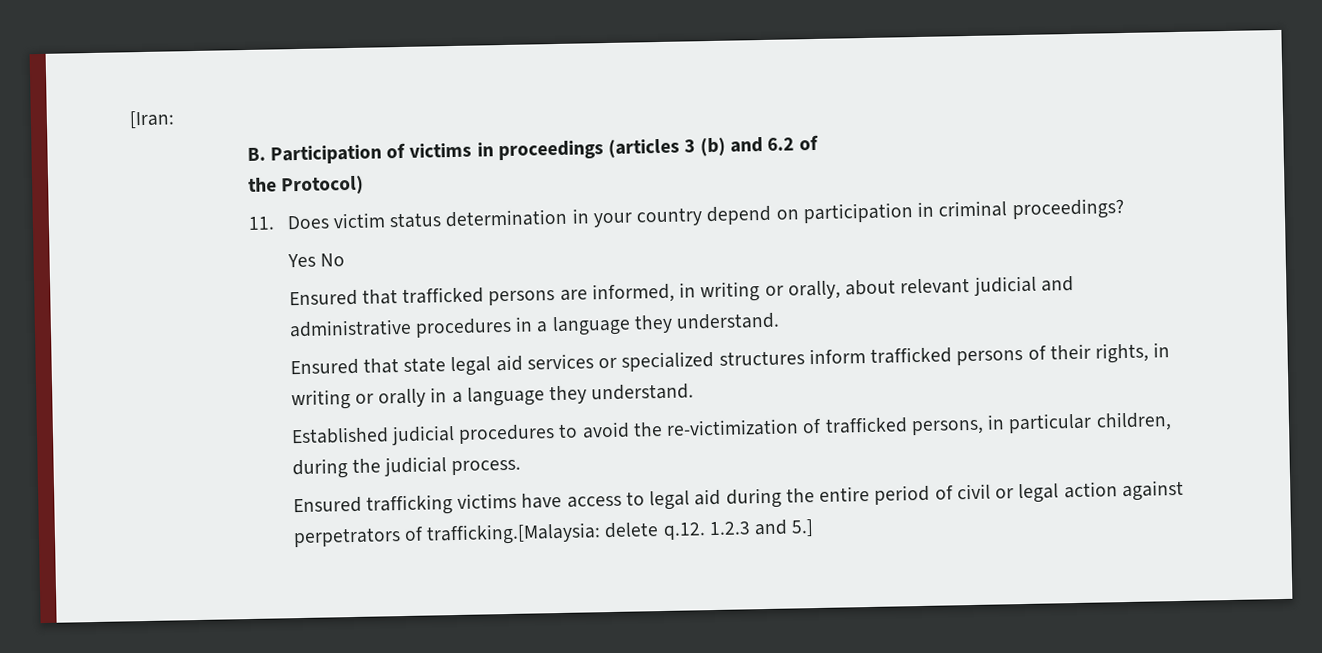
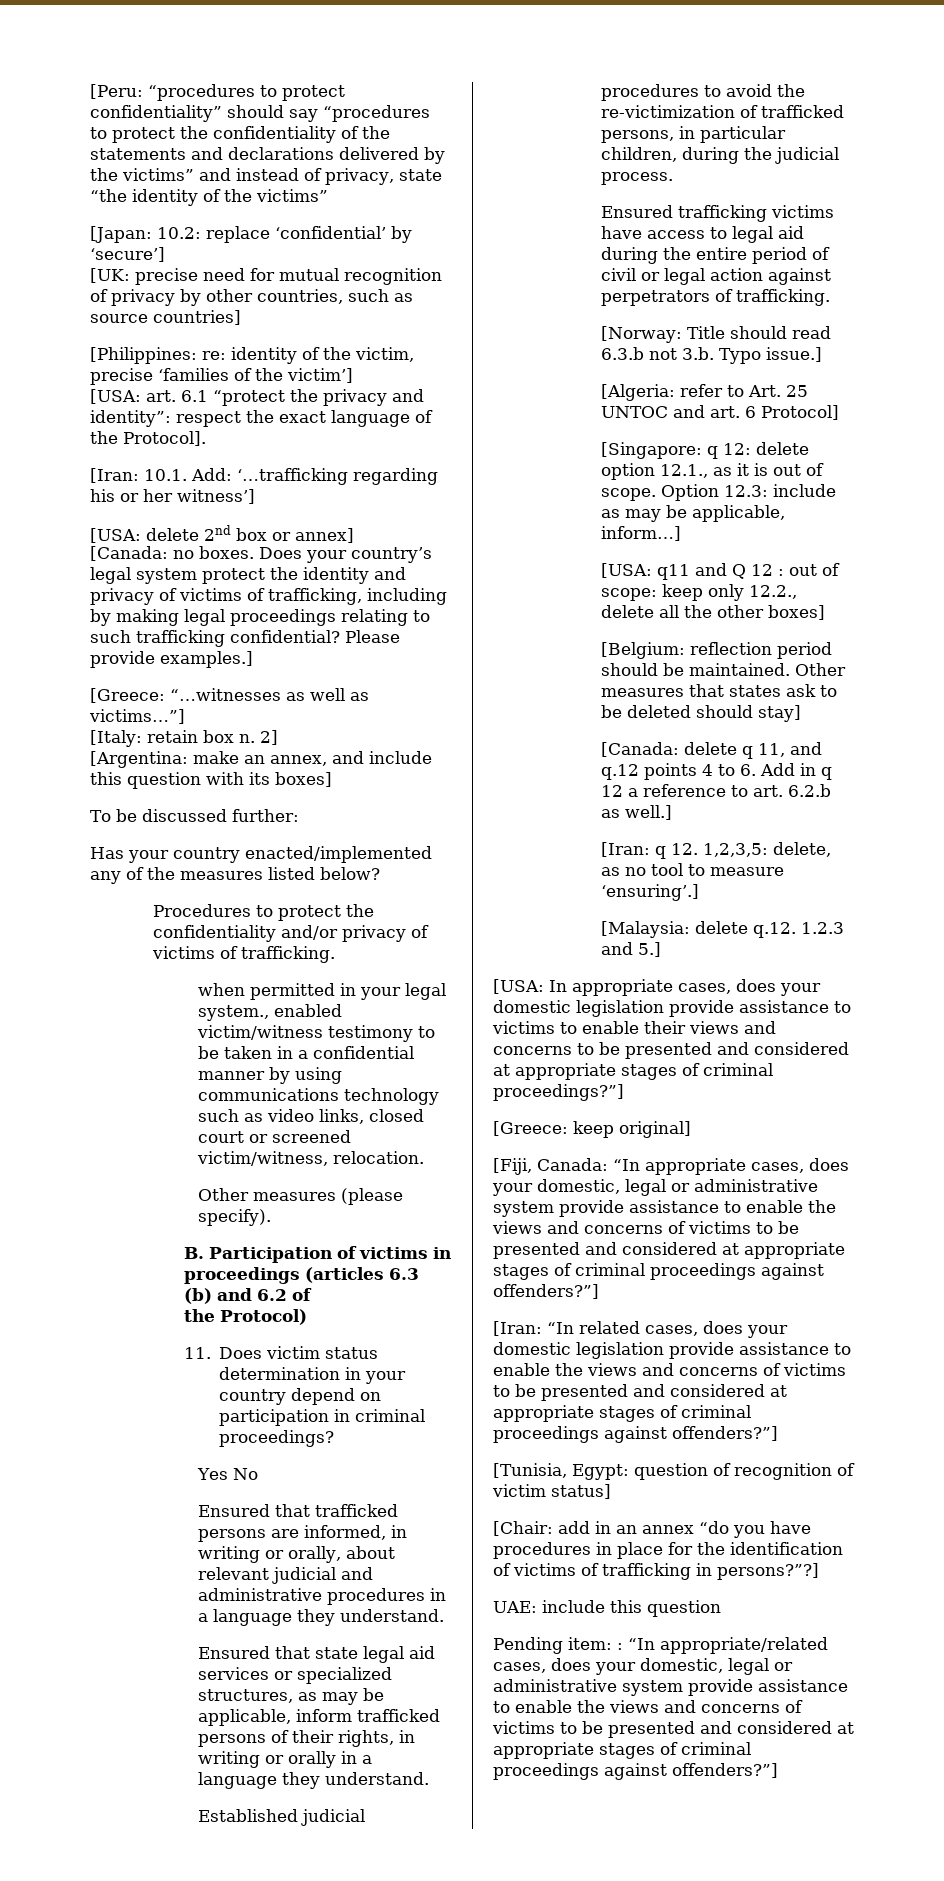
[129,110,175,129] [Iran: -> [90,84,345,101] [90,105,430,122] [90,126,390,143] [90,147,445,164] [90,168,442,185] [90,189,328,206] [90,226,412,243] [90,247,165,262] [90,268,442,285] [90,289,413,306] [90,310,241,325] [90,347,414,364] [90,368,353,385] [90,389,424,406] [90,410,433,427] [90,431,206,446] [90,468,438,485] [90,489,255,504] [90,525,354,543] [90,546,432,563] [90,567,406,584] [90,588,447,605] [90,609,430,626] [90,630,400,647] [90,651,253,668] [90,688,369,703] [89,709,185,724] [90,730,278,747] [90,751,432,768] [90,772,332,789] [90,809,299,822] [90,846,432,863] [90,867,380,884] [152,904,374,921] [152,925,429,942] [151,946,335,963] [198,983,447,1000] [198,1004,343,1021] [197,1025,436,1042] [198,1046,415,1059] [198,1067,343,1084] [198,1088,440,1105] [198,1109,425,1124] [198,1130,352,1143] [197,1151,425,1166] [198,1188,404,1205] [198,1209,272,1226] [Peru: “procedures to protect confidentiality” should say “procedures to protect the confidentiality of the statements and declarations delivered by the victims” and instead of privacy, state “the identity of the victims” // [Japan: 10.2: replace ‘confidential’ by ‘secure’] // [UK: precise need for mutual recognition of privacy by other countries, such as source countries] // [Philippines: re: identity of the victim, precise ‘families of the victim’] // [USA: art. 6.1 “protect the privacy and identity”: respect the exact language of the Protocol]. // [Iran: 10.1. Add: ‘…trafficking regarding his or her witness’] // [USA: delete 2nd box or annex] // [Canada: no boxes. Does your country’s legal system protect the identity and privacy of victims of trafficking, including by making legal proceedings relating to such trafficking confidential? Please provide examples.] // [Greece: “…witnesses as well as victims…”] // [Italy: retain box n. 2] // [Argentina: make an annex, and include this question with its boxes] // To be discussed further: // Has your country enacted/implemented any of the measures listed below? // Procedures to protect the confidentiality and/or privacy of victims of trafficking. // when permitted in your legal system., enabled victim/witness testimony to be taken in a confidential manner by using communications technology such as video links, closed court or screened victim/witness, relocation. // Other measures (please specify).
[684,139,696,153] 3 -> [388,1268,419,1280] 6.3
[718,350,805,366] structures -> [198,1688,385,1705] [198,1709,292,1726] structures, as may be applicable,
[426,522,602,546] trafficking.[Malaysia: -> [736,289,831,306] [601,326,832,343] [601,347,823,364] [601,384,809,401] [601,405,840,420] [601,442,810,459] [601,463,825,480] [601,484,837,501] [601,505,786,522] [601,526,682,541] [601,563,841,580] [601,584,798,601] [601,605,826,620] [601,642,833,659] [601,663,847,676] [601,684,838,697] [601,705,802,722] [601,742,823,759] [601,763,833,780] [601,784,832,797] [601,805,673,820] [601,842,832,859] [601,863,785,876] [601,884,700,901] [601,921,691,938] trafficking. // [Norway: Title should read 6.3.b not 3.b. Typo issue.] // [Algeria: refer to Art. 25 UNTOC and art. 6 Protocol] // [Singapore: q 12: delete option 12.1., as it is out of scope. Option 12.3: include as may be applicable, inform…] // [USA: q11 and Q 12 : out of scope: keep only 12.2., delete all the other boxes] // [Belgium: reflection period should be maintained. Other measures that states ask to be deleted should stay] // [Canada: delete q 11, and q.12 points 4 to 6. Add in q 12 a reference to art. 6.2.b as well.] // [Iran: q 12. 1,2,3,5: delete, as no tool to measure ‘ensuring’.] // [Malaysia:
(815, 528) none -> [493,979,821,996] [493,1000,851,1017] [492,1021,776,1034] [493,1042,849,1059] [493,1063,773,1080] [493,1084,624,1101] [493,1121,691,1138] [493,1158,849,1175] [492,1179,818,1196] [493,1200,836,1217] [492,1221,799,1234] [493,1242,845,1259] [493,1263,824,1280] [493,1284,599,1299] [493,1321,788,1338] [493,1342,851,1359] [493,1363,846,1376] [493,1384,787,1401] [493,1405,751,1422] [493,1426,778,1443] [493,1463,855,1480] [492,1484,611,1499] [493,1521,811,1538] [493,1542,843,1559] [493,1563,819,1580] [493,1600,721,1617] [493,1637,828,1654] [493,1658,793,1675] [493,1679,848,1696] [493,1700,803,1713] [492,1721,854,1738] [493,1742,751,1759] [493,1763,778,1780] // [USA: In appropriate cases, does your domestic legislation provide assistance to victims to enable their views and concerns to be presented and considered at appropriate stages of criminal proceedings?”] // [Greece: keep original] // [Fiji, Canada: “In appropriate cases, does your domestic, legal or administrative system provide assistance to enable the views and concerns of victims to be presented and considered at appropriate stages of criminal proceedings against offenders?”] // [Iran: “In related cases, does your domestic legislation provide assistance to enable the views and concerns of victims to be presented and considered at appropriate stages of criminal proceedings against offenders?”] // [Tunisia, Egypt: question of recognition of victim status] // [Chair: add in an annex “do you have procedures in place for the identification of victims of trafficking in persons?”?] // UAE: include this question // Pending item: : “In appropriate/related cases, does your domestic, legal or administrative system provide assistance to enable the views and concerns of victims to be presented and considered at appropriate stages of criminal proceedings against offenders?”]

